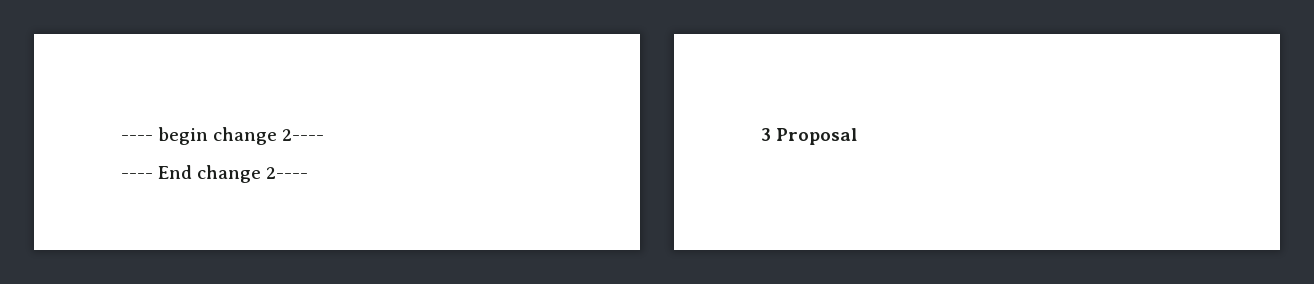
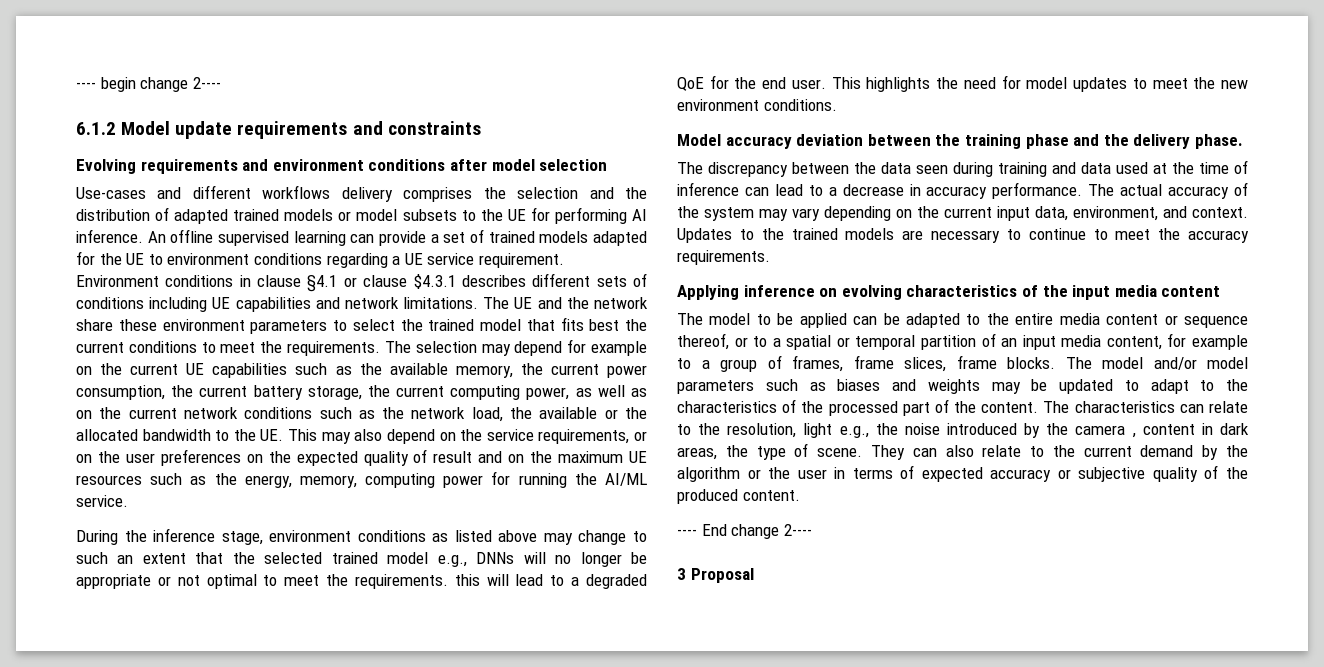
(325, 135) none -> [76,121,481,139] [76,159,608,174] [76,185,647,202] [76,207,648,224] [76,229,648,246] [76,251,564,268] [76,273,648,292] [76,297,648,312] [76,317,647,334] [76,339,647,356] [76,363,647,378] [76,385,647,400] [76,407,647,422] [76,429,647,444] [76,449,648,466] [76,471,647,488] [76,495,128,507] [76,528,647,545] [76,552,647,567] [76,574,648,589] [677,75,1248,92] [677,99,837,111] [677,134,1243,149] [677,160,1248,177] [677,182,1248,199] [677,206,1248,221] [677,228,1249,243] [677,250,770,265] [677,285,1221,300] [677,313,1248,328] [677,333,1248,350] [677,355,1248,372] [677,379,1248,394] [677,399,1248,416] [677,423,1249,438] [677,443,1248,460] [677,465,1248,482] [677,489,800,504] // 6.1.2 Model update requirements and constraints // Evolving requirements and environment conditions after model selection // Use-cases and different workflows delivery comprises the selection and the distribution of adapted trained models or model subsets to the UE for performing AI inference. An offline supervised learning can provide a set of trained models adapted for the UE to environment conditions regarding a UE service requirement. Environment conditions in clause §4.1 or clause $4.3.1 describes different sets of conditions including UE capabilities and network limitations. The UE and the network share these environment parameters to select the trained model that fits best the current conditions to meet the requirements. The selection may depend for example on the current UE capabilities such as the available memory, the current power consumption, the current battery storage, the current computing power, as well as on the current network conditions such as the network load, the available or the allocated bandwidth to the UE. This may also depend on the service requirements, or on the user preferences on the expected quality of result and on the maximum UE resources such as the energy, memory, computing power for running the AI/ML service. // During the inference stage, environment conditions as listed above may change to such an extent that the selected trained model e.g., DNNs will no longer be appropriate or not optimal to meet the requirements. this will lead to a degraded QoE for the end user. This highlights the need for model updates to meet the new environment conditions. // Model accuracy deviation between the training phase and the delivery phase. // The discrepancy between the data seen during training and data used at the time of inference can lead to a decrease in accuracy performance. The actual accuracy of the system may vary depending on the current input data, environment, and context. Updates to the trained models are necessary to continue to meet the accuracy requirements. // Applying inference on evolving characteristics of the input media content // The model to be applied can be adapted to the entire media content or sequence thereof, or to a spatial or temporal partition of an input media content, for example to a group of frames, frame slices, frame blocks. The model and/or model parameters such as biases and weights may be updated to adapt to the characteristics of the processed part of the content. The characteristics can relate to the resolution, light e.g., the noise introduced by the camera , content in dark areas, the type of scene. They can also relate to the current demand by the algorithm or the user in terms of expected accuracy or subjective quality of the produced content.

